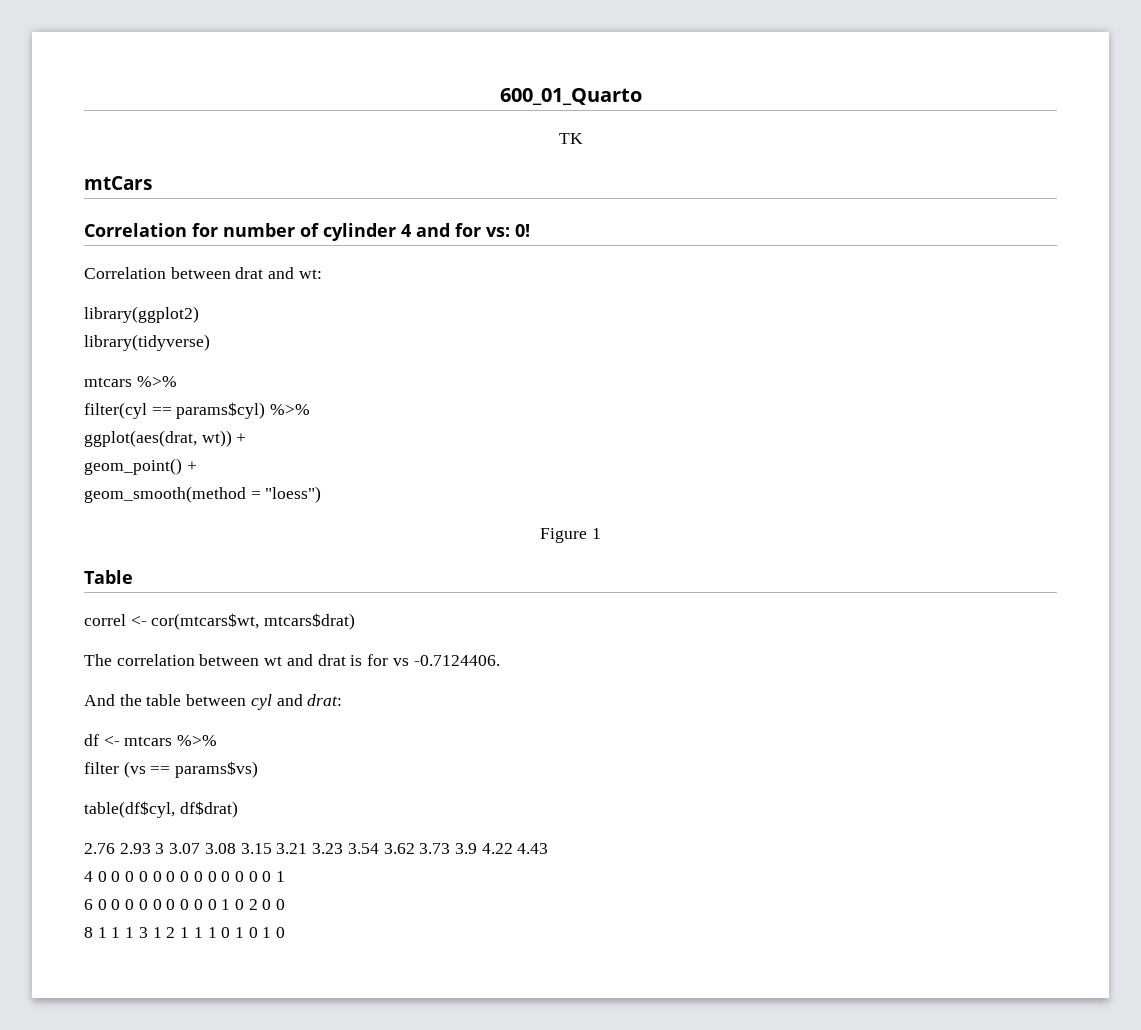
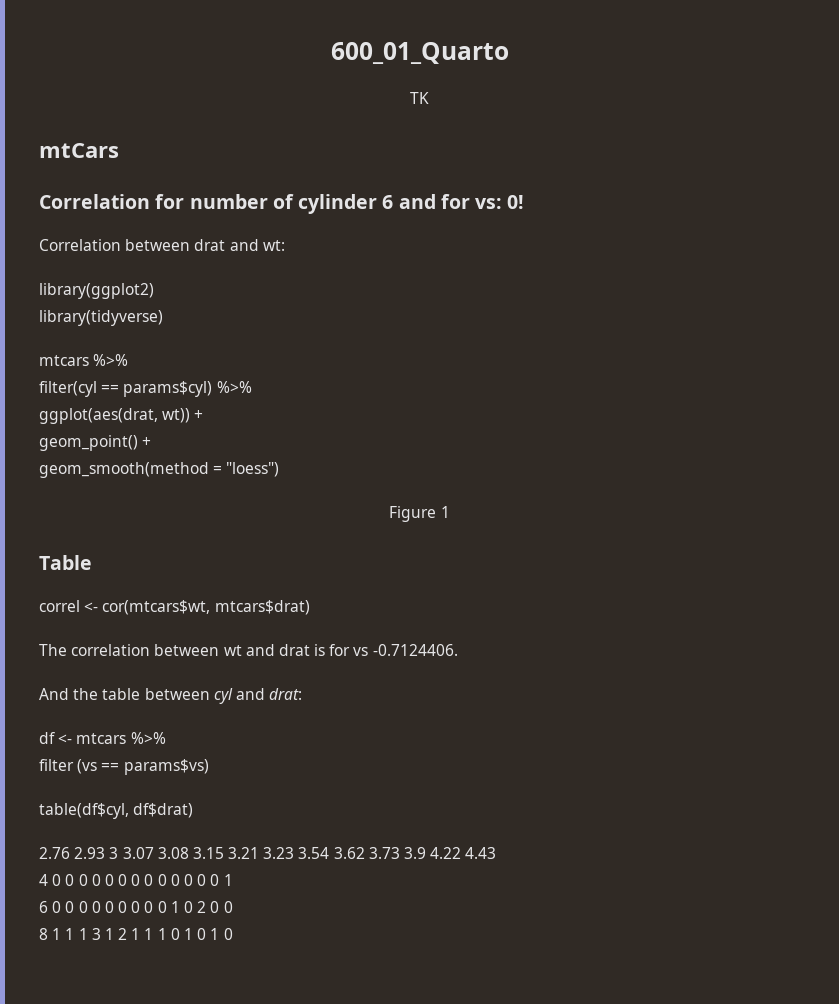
[401,224,411,237] 4 -> [382,195,394,209] 6

